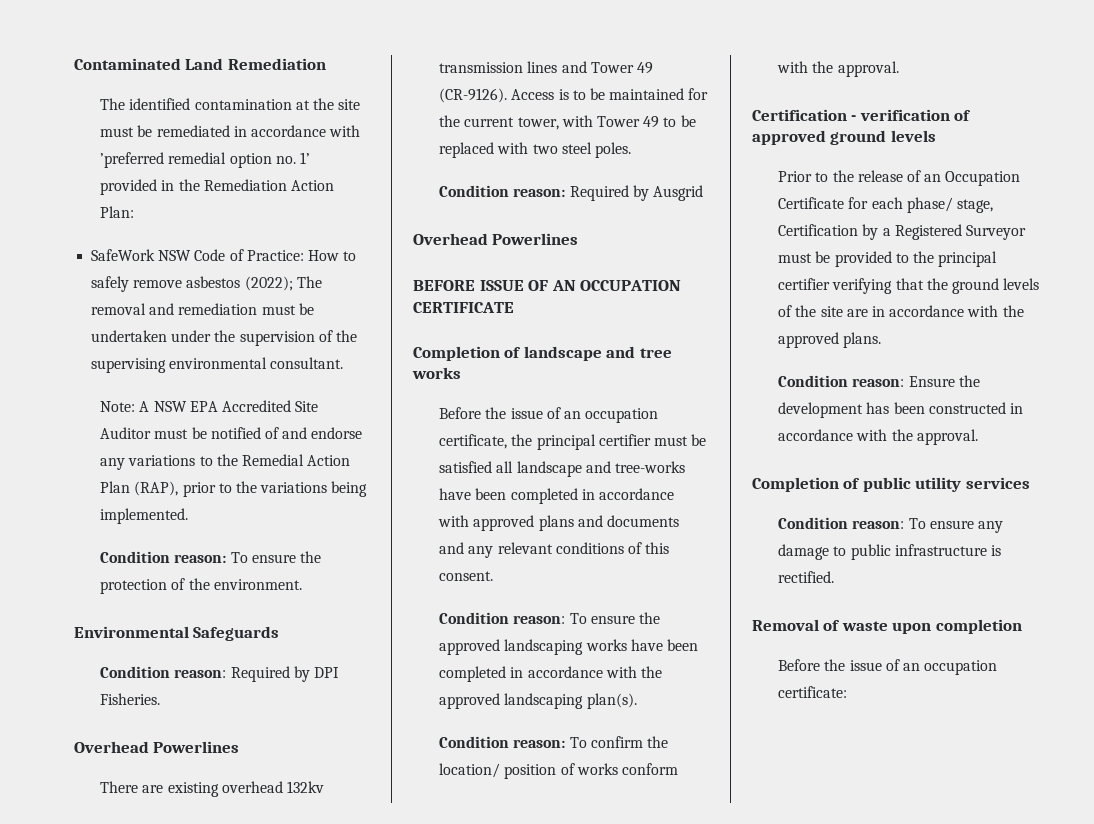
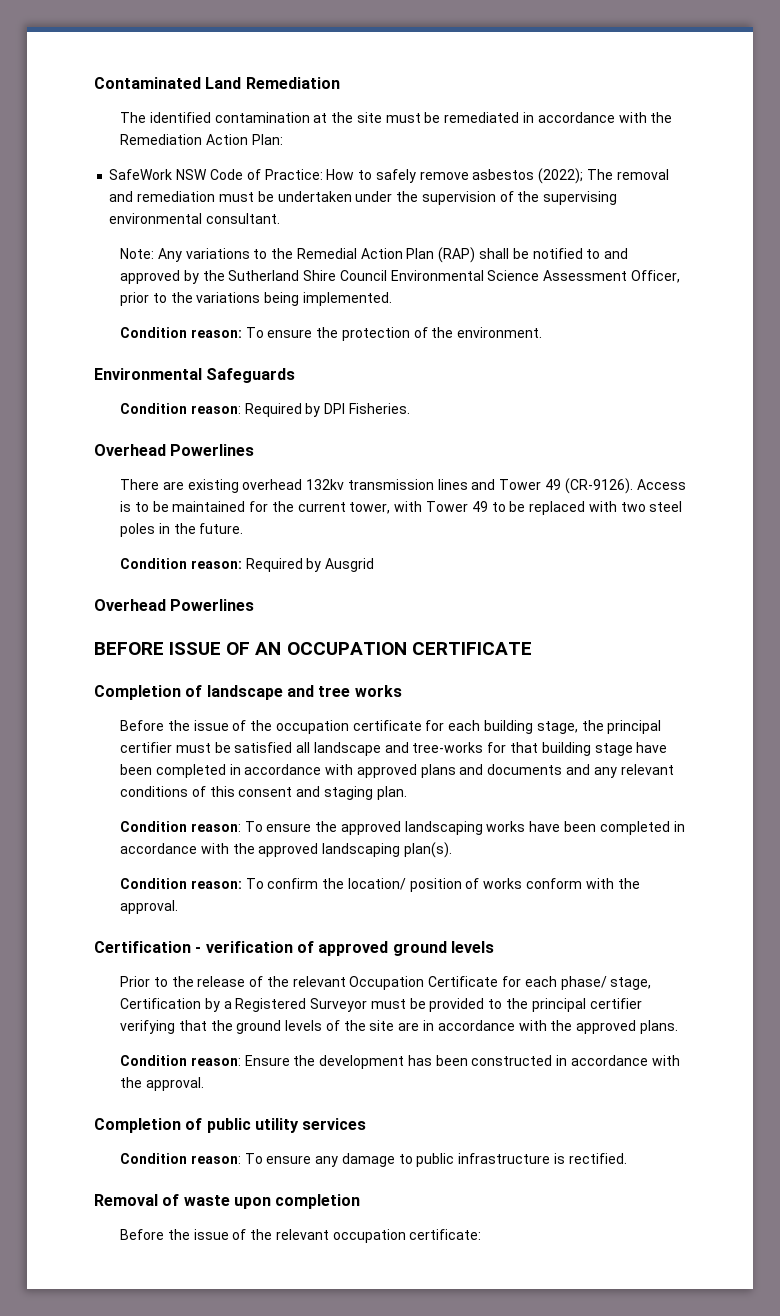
[100,152,310,168] [100,179,175,195] ’preferred remedial option no. 1’ provided in -> (647, 117) none
[139,400,319,412] [100,427,363,439] [100,458,126,470] A NSW EPA Accredited Site Auditor must be notified of and endorse any -> [157,248,182,262] Any
[134,481,179,496] (RAP), -> [438,247,629,263] [120,270,681,284] (RAP) shall be notified to and approved by the Sutherland Shire Council Environmental Science Assessment Officer,
[594,142,631,158] poles. -> [120,523,244,537] poles in the future.
[563,408,659,423] [439,434,508,449] an occupation certificate, -> [250,720,578,734] the occupation certificate for each building stage,
(685, 467) none -> [487,742,633,756] for that building stage
[439,571,494,581] consent. -> [238,786,407,800] consent and staging plan.
[924,174,942,182] an -> [266,976,346,987] the relevant
[902,663,920,671] an -> [250,1229,329,1240] the relevant

